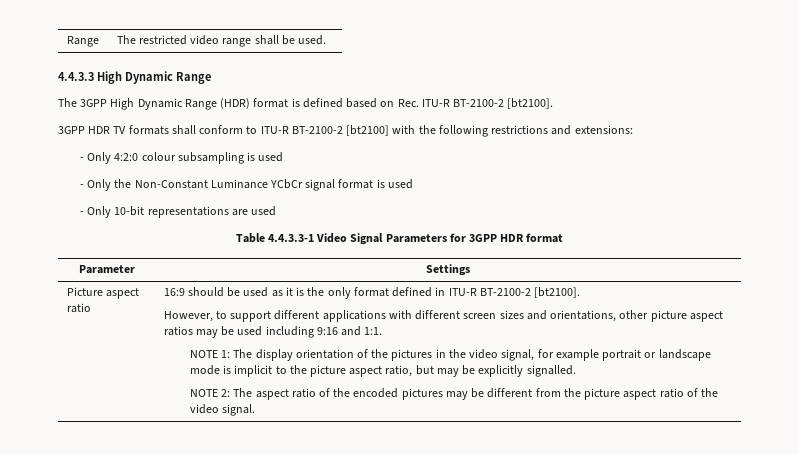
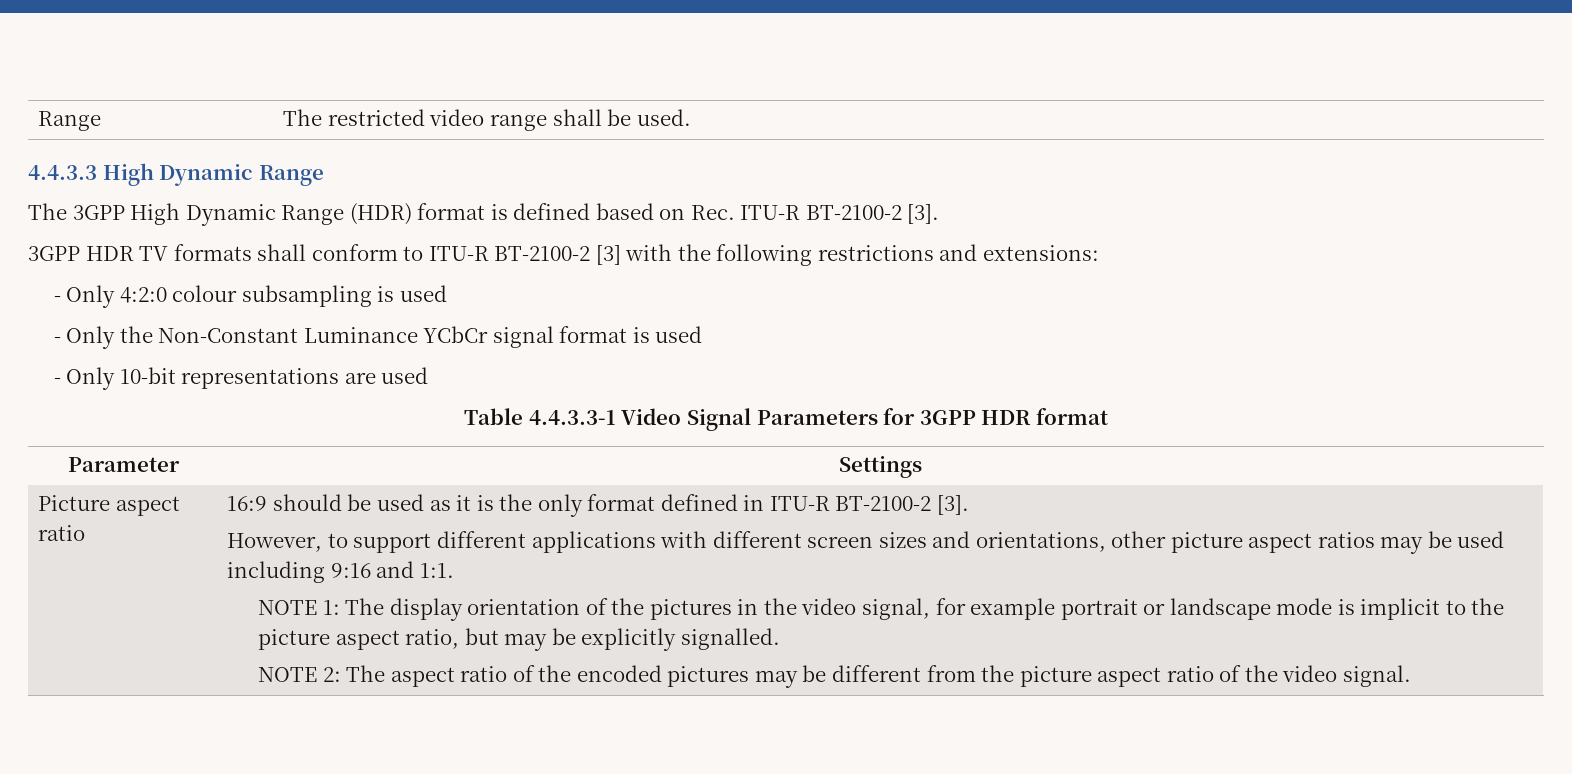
[507,98,554,109] [bt2100]. -> [907,204,940,224] [3].
[346,125,390,136] [bt2100] -> [595,245,621,265] [3]
[534,287,581,298] [bt2100]. -> [936,495,969,515] [3].

